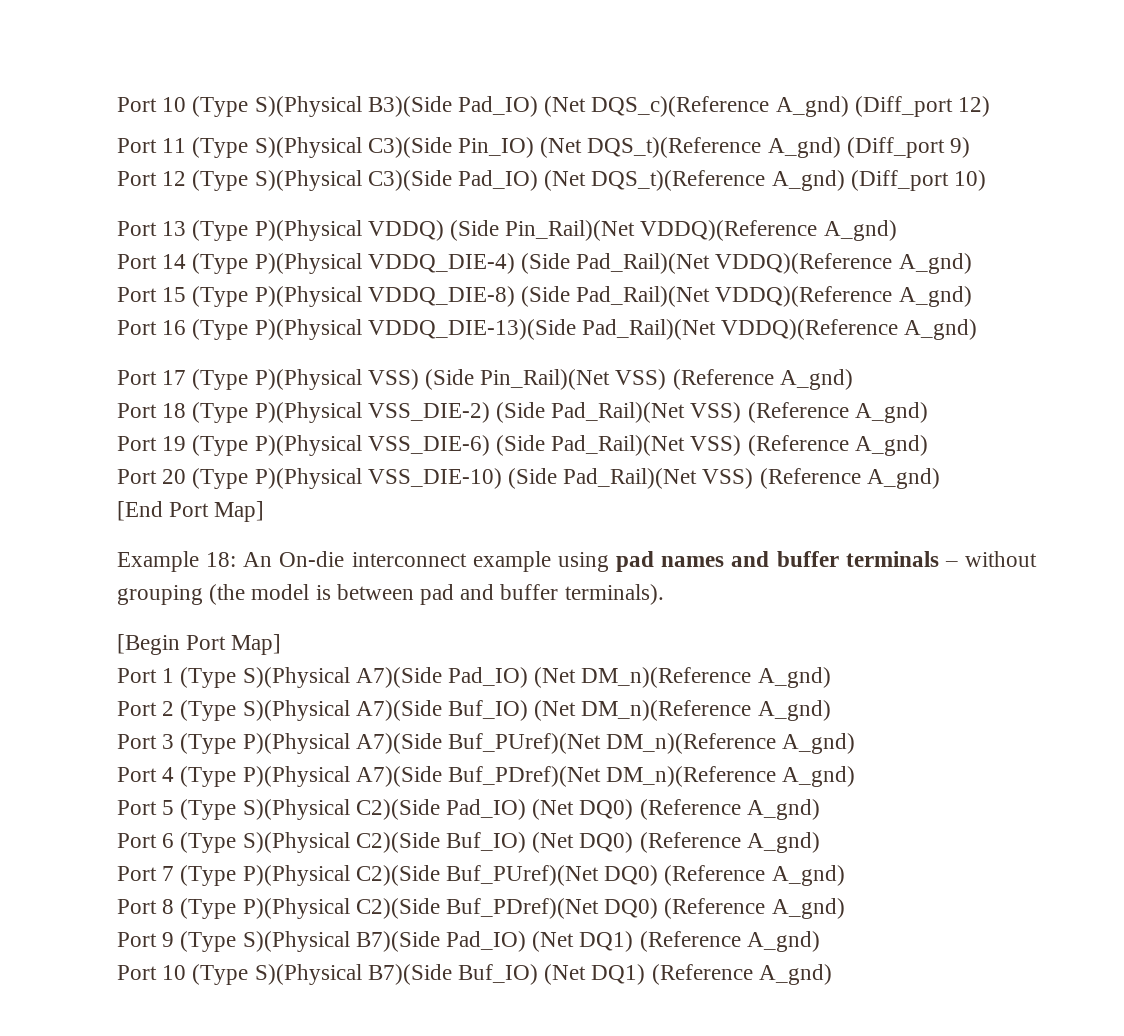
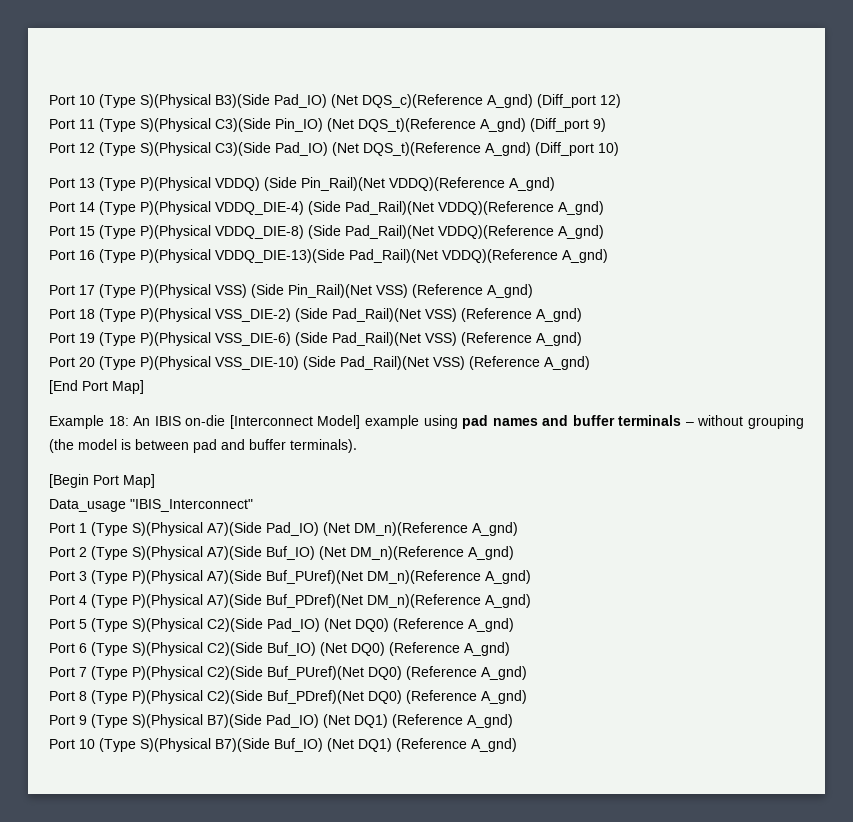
[279,551,467,567] On-die interconnect -> [154,415,361,429] IBIS on-die [Interconnect Model]
(282, 644) none -> [49,499,253,512] // Data_usage "IBIS_Interconnect"

